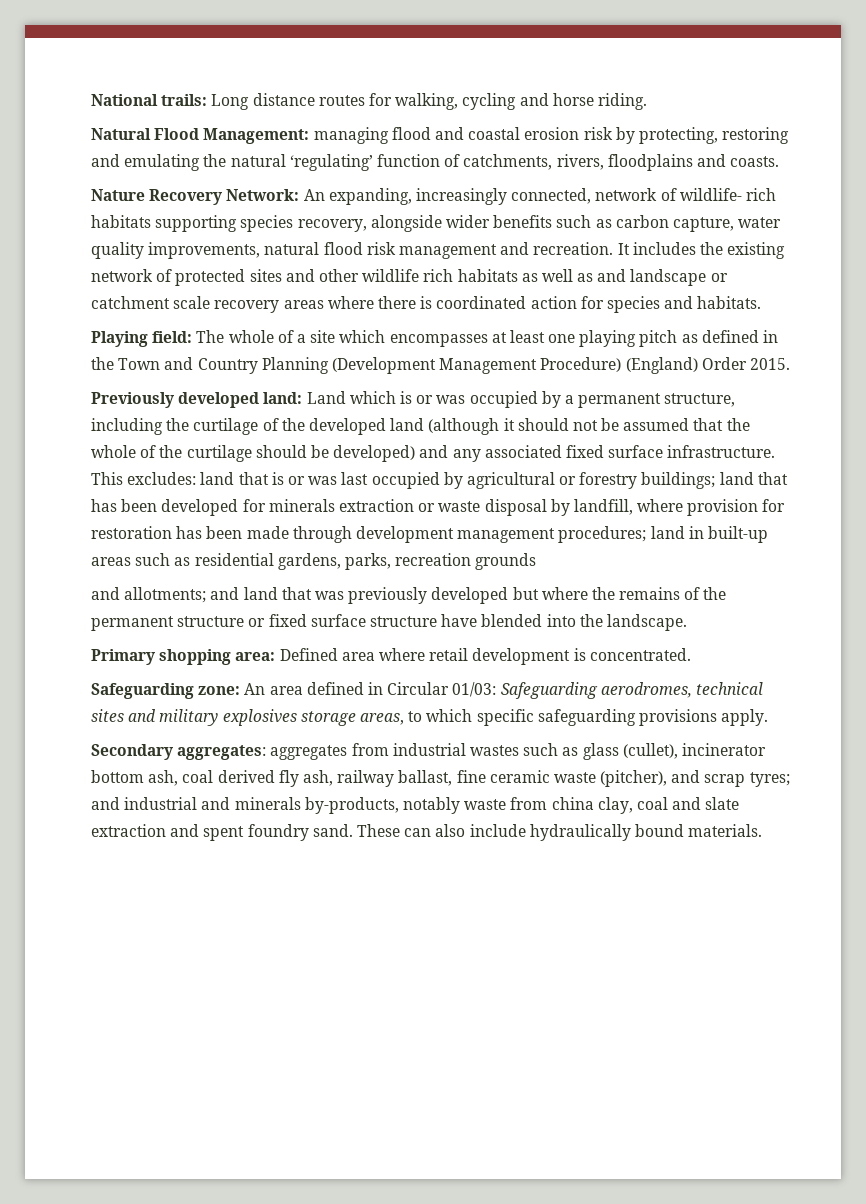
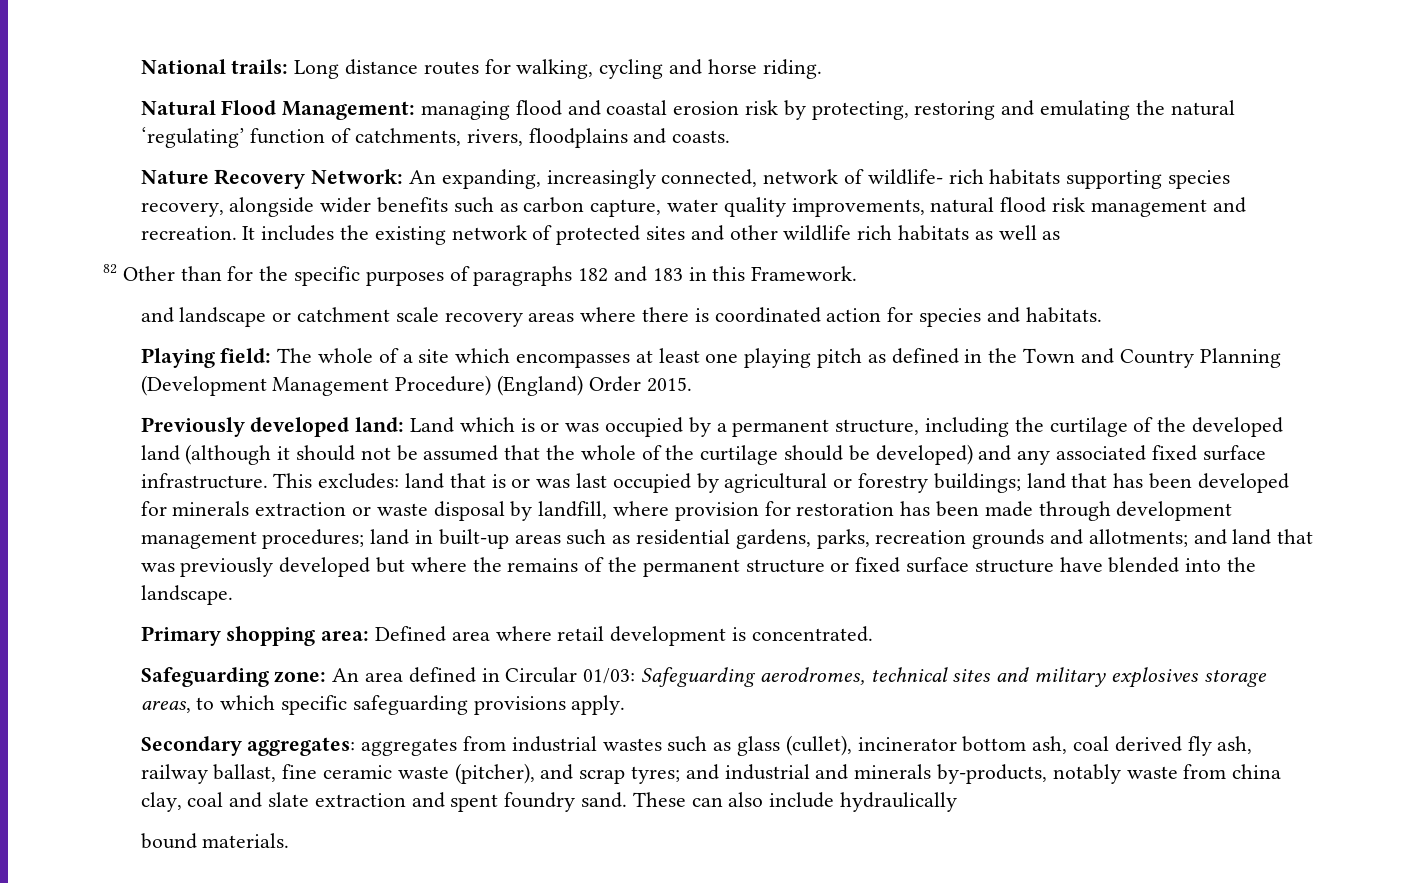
(594, 277) none -> [103,264,858,286] // 82 Other than for the specific purposes of paragraphs 182 and 183 in this Framework. //
(537, 561) // -> (1045, 539) none
(631, 832) none -> (958, 802) //

